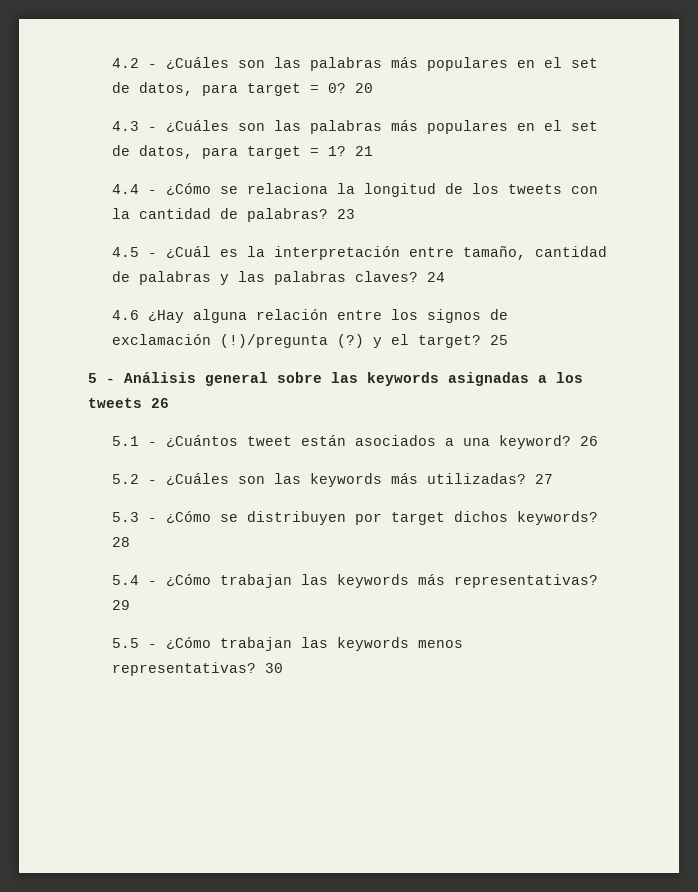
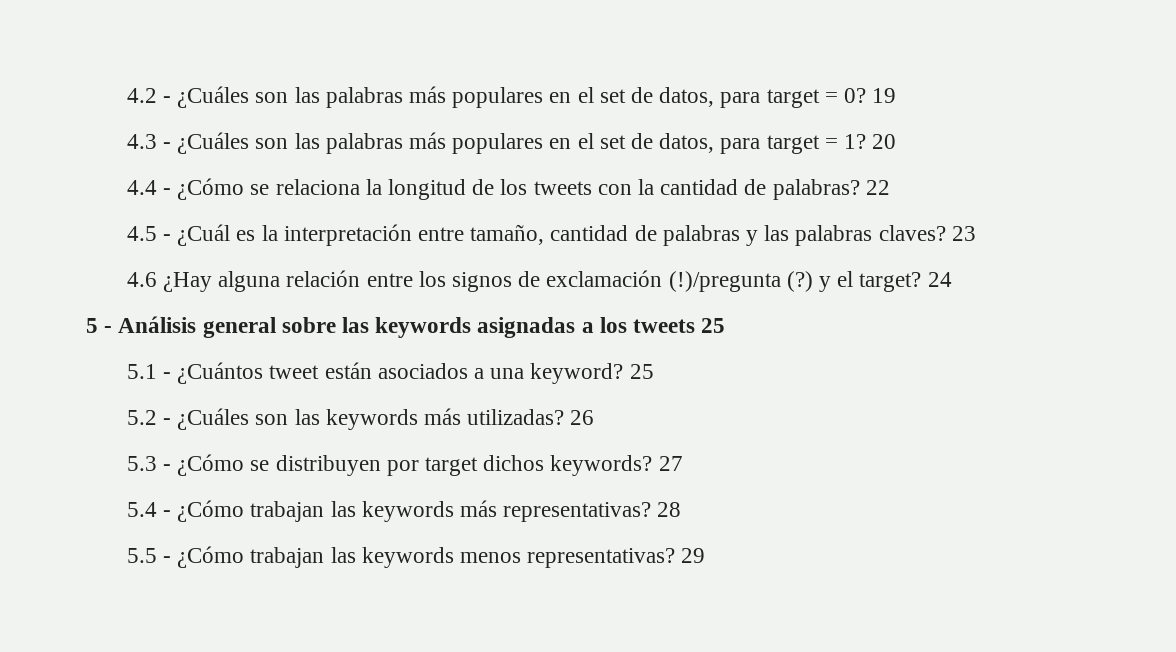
[354,83,373,93] 20 -> [872,88,897,103] 19
[354,146,373,156] 21 -> [872,134,897,149] 20
[336,209,355,219] 23 -> [865,180,890,195] 22
[426,272,445,282] 24 -> [951,226,976,241] 23
[489,335,508,345] 25 -> [927,272,952,287] 24
[151,398,169,408] 26 -> [701,318,726,333] 25
[579,436,598,446] 26 -> [629,364,654,379] 25
[534,474,553,484] 27 -> [570,410,595,425] 26
[111,537,130,547] 28 -> [658,456,683,471] 27
[111,600,130,610] 29 -> [657,502,682,517] 28
[264,663,283,673] 30 -> [681,548,706,563] 29

